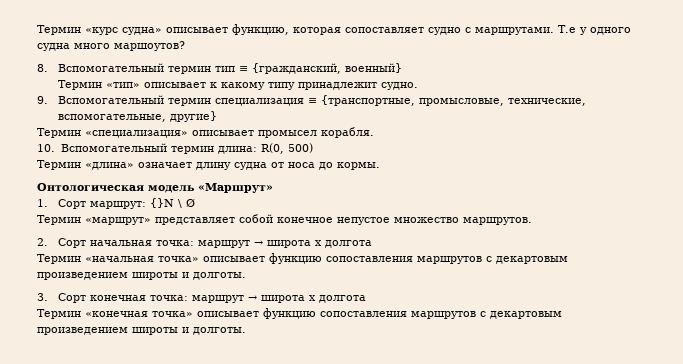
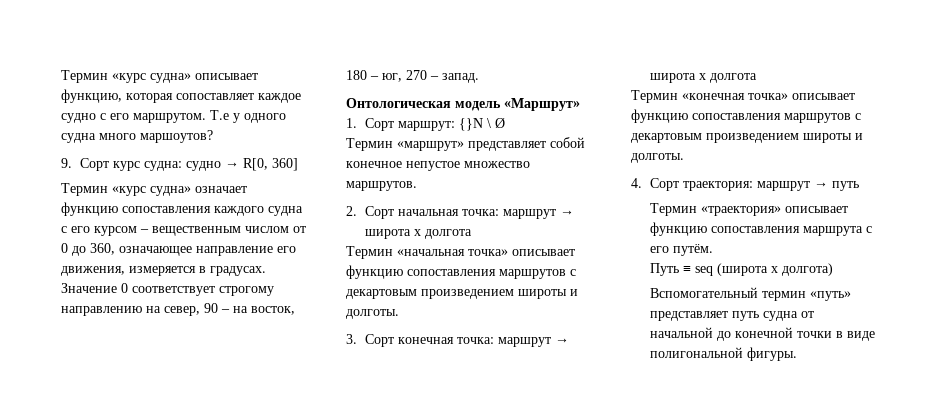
(424, 30) none -> [258,93,301,103] каждое
[475,27,554,35] маршрутами. -> [110,113,206,123] его маршрутом.
[37,63,402,74] [57,80,418,90] [37,95,586,106] [57,111,217,122] [37,127,374,138] [37,143,313,154] [37,160,380,170] 8. Вспомогательный термин тип ≡ {гражданский, военный} // Термин «тип» описывает к какому типу принадлежит судно. // 9. Вспомогательный термин специализация ≡ {транспортные, промысловые, технические, вспомогательные, другие} // Термин «специализация» описывает промысел корабля. // 10. Вспомогательный термин длина: R(0, 500) // Термин «длина» означает длину судна от носа до кормы. -> [61,158,298,171] [61,183,247,196] [61,202,303,216] [61,226,306,236] [61,243,296,256] [61,266,266,276] [61,283,274,296] [61,303,295,316] [346,70,479,83] 9. Сорт курс судна: судно → R[0, 360] // Термин «курс судна» означает функцию сопоставления каждого судна с его курсом – вещественным числом от 0 до 360, означающее направление его движения, измеряется в градусах. Значение 0 соответствует строгому направлению на север, 90 – на восток, 180 – юг, 270 – запад.
(246, 331) none -> [631,178,859,191] [649,203,848,216] [649,222,872,236] [649,244,713,256] [649,263,833,276] [649,287,851,301] [649,311,814,321] [649,327,875,341] [649,347,797,361] // 4. Сорт траектория: маршрут → путь // Термин «траектория» описывает функцию сопоставления маршрута с его путём. // Путь ≡ seq (широта x долгота) // Вспомогательный термин «путь» представляет путь судна от начальной до конечной точки в виде полигональной фигуры.

